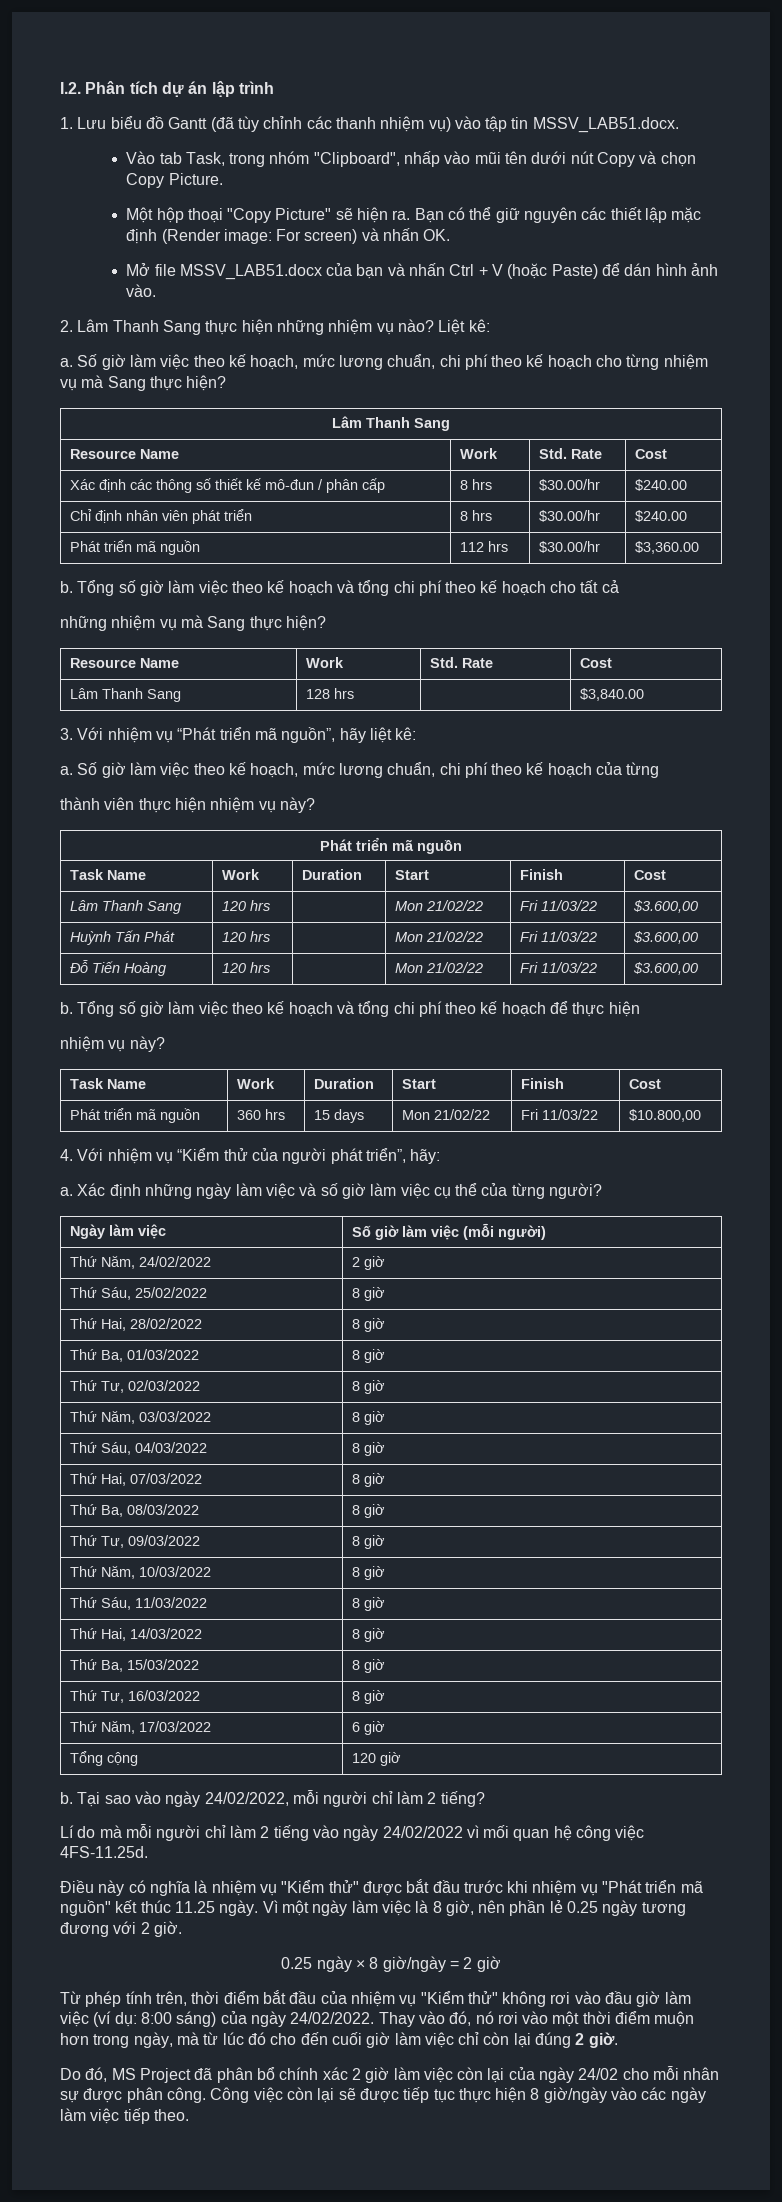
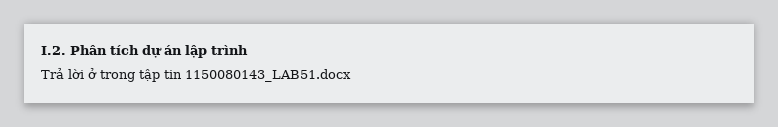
[60,116,679,133] [126,151,696,167] [126,173,223,188] [126,207,702,223] [126,228,451,244] [126,263,718,280] [126,284,157,297] [60,319,490,335] [60,354,708,370] [60,375,227,391] [332,416,450,431] [70,449,180,459] [460,448,499,459] [539,448,603,459] [635,449,668,459] [70,478,386,493] [460,479,493,490] [539,479,601,491] [635,479,688,491] [70,509,253,524] [460,510,493,521] [539,510,601,522] [635,510,688,522] [70,540,201,555] [460,541,509,552] [539,541,601,553] [635,541,700,554] [60,580,619,596] [60,615,326,631] [70,658,180,668] [306,657,345,668] [430,657,494,668] [580,658,613,668] [70,688,182,702] [306,688,355,699] [580,688,645,701] [60,727,417,743] [60,762,660,778] [60,797,315,813] [320,837,462,854] [70,869,147,880] [222,869,261,880] [302,869,363,880] [395,870,430,880] [520,869,564,880] [634,870,667,880] [70,900,182,914] [222,900,271,911] [395,900,484,911] [520,900,598,911] [633,900,699,913] [70,930,176,945] [222,931,271,942] [395,931,484,942] [520,931,598,942] [633,931,699,944] [70,960,167,976] [222,962,271,973] [395,962,484,973] [520,962,598,973] [633,962,699,975] [60,1001,640,1017] [60,1036,165,1052] [70,1078,147,1089] [237,1078,276,1089] [314,1078,375,1089] [402,1079,437,1089] [521,1078,565,1089] [629,1079,662,1089] [70,1108,201,1123] [237,1109,286,1120] [314,1109,365,1123] [402,1109,491,1120] [521,1109,599,1120] [629,1109,702,1122] [60,1148,441,1164] [60,1183,603,1199] [70,1224,167,1239] [352,1223,547,1240] [70,1255,212,1269] [352,1256,386,1270] [70,1287,208,1300] [352,1287,386,1301] [70,1318,203,1331] [352,1318,386,1332] [70,1349,200,1362] [352,1349,386,1363] [70,1380,201,1393] [352,1380,386,1394] [70,1410,212,1424] [352,1411,386,1425] [70,1442,208,1455] [352,1442,386,1456] [70,1473,203,1486] [352,1473,386,1487] [70,1504,200,1517] [352,1504,386,1518] [70,1535,201,1548] [352,1535,386,1549] [70,1565,212,1579] [352,1566,386,1580] [70,1597,208,1610] [352,1597,386,1611] [70,1628,203,1641] [352,1628,386,1642] [70,1659,200,1672] [352,1659,386,1673] [70,1690,201,1703] [352,1690,386,1704] [70,1720,212,1734] [352,1721,386,1735] [70,1751,139,1766] [352,1752,402,1766] [60,1790,485,1807] [60,1824,645,1841] [60,1846,148,1858] [60,1879,703,1896] [60,1900,686,1916] [60,1921,182,1937] [281,1956,501,1972] [60,1990,691,2007] [60,2011,695,2027] [60,2032,618,2048] [60,2066,720,2083] [60,2087,706,2103] [60,2108,189,2124] 1. Lưu biểu đồ Gantt (đã tùy chỉnh các thanh nhiệm vụ) vào tập tin MSSV_LAB51.docx. // Vào tab Task, trong nhóm "Clipboard", nhấp vào mũi tên dưới nút Copy và chọn Copy Picture. // Một hộp thoại "Copy Picture" sẽ hiện ra. Bạn có thể giữ nguyên các thiết lập mặc định (Render image: For screen) và nhấn OK. // Mở file MSSV_LAB51.docx của bạn và nhấn Ctrl + V (hoặc Paste) để dán hình ảnh vào. // 2. Lâm Thanh Sang thực hiện những nhiệm vụ nào? Liệt kê: // a. Số giờ làm việc theo kế hoạch, mức lương chuẩn, chi phí theo kế hoạch cho từng nhiệm vụ mà Sang thực hiện? // Lâm Thanh Sang // Resource Name | Work | Std. Rate | Cost // Xác định các thông số thiết kế mô-đun / phân cấp | 8 hrs | $30.00/hr | $240.00 // Chỉ định nhân viên phát triển | 8 hrs | $30.00/hr | $240.00 // Phát triển mã nguồn | 112 hrs | $30.00/hr | $3,360.00 // b. Tổng số giờ làm việc theo kế hoạch và tổng chi phí theo kế hoạch cho tất cả // những nhiệm vụ mà Sang thực hiện? // Resource Name | Work | Std. Rate | Cost // Lâm Thanh Sang | 128 hrs | | $3,840.00 // 3. Với nhiệm vụ “Phát triển mã nguồn”, hãy liệt kê: // a. Số giờ làm việc theo kế hoạch, mức lương chuẩn, chi phí theo kế hoạch của từng // thành viên thực hiện nhiệm vụ này? // Phát triển mã nguồn // Task Name | Work | Duration | Start | Finish | Cost // Lâm Thanh Sang | 120 hrs | | Mon 21/02/22 | Fri 11/03/22 | $3.600,00 // Huỳnh Tấn Phát | 120 hrs | | Mon 21/02/22 | Fri 11/03/22 | $3.600,00 // Đỗ Tiến Hoàng | 120 hrs | | Mon 21/02/22 | Fri 11/03/22 | $3.600,00 // b. Tổng số giờ làm việc theo kế hoạch và tổng chi phí theo kế hoạch để thực hiện // nhiệm vụ này? // Task Name | Work | Duration | Start | Finish | Cost // Phát triển mã nguồn | 360 hrs | 15 days | Mon 21/02/22 | Fri 11/03/22 | $10.800,00 // 4. Với nhiệm vụ “Kiểm thử của người phát triển”, hãy: // a. Xác định những ngày làm việc và số giờ làm việc cụ thể của từng người? // Ngày làm việc | Số giờ làm việc (mỗi người) // Thứ Năm, 24/02/2022 | 2 giờ // Thứ Sáu, 25/02/2022 | 8 giờ // Thứ Hai, 28/02/2022 | 8 giờ // Thứ Ba, 01/03/2022 | 8 giờ // Thứ Tư, 02/03/2022 | 8 giờ // Thứ Năm, 03/03/2022 | 8 giờ // Thứ Sáu, 04/03/2022 | 8 giờ // Thứ Hai, 07/03/2022 | 8 giờ // Thứ Ba, 08/03/2022 | 8 giờ // Thứ Tư, 09/03/2022 | 8 giờ // Thứ Năm, 10/03/2022 | 8 giờ // Thứ Sáu, 11/03/2022 | 8 giờ // Thứ Hai, 14/03/2022 | 8 giờ // Thứ Ba, 15/03/2022 | 8 giờ // Thứ Tư, 16/03/2022 | 8 giờ // Thứ Năm, 17/03/2022 | 6 giờ // Tổng cộng | 120 giờ // b. Tại sao vào ngày 24/02/2022, mỗi người chỉ làm 2 tiếng? // Lí do mà mỗi người chỉ làm 2 tiếng vào ngày 24/02/2022 vì mối quan hệ công việc 4FS-11.25d. // Điều này có nghĩa là nhiệm vụ "Kiểm thử" được bắt đầu trước khi nhiệm vụ "Phát triển mã nguồn" kết thúc 11.25 ngày. Vì một ngày làm việc là 8 giờ, nên phần lẻ 0.25 ngày tương đương với 2 giờ. // 0.25 ngày × 8 giờ/ngày = 2 giờ // Từ phép tính trên, thời điểm bắt đầu của nhiệm vụ "Kiểm thử" không rơi vào đầu giờ làm việc (ví dụ: 8:00 sáng) của ngày 24/02/2022. Thay vào đó, nó rơi vào một thời điểm muộn hơn trong ngày, mà từ lúc đó cho đến cuối giờ làm việc chỉ còn lại đúng 2 giờ. // Do đó, MS Project đã phân bổ chính xác 2 giờ làm việc còn lại của ngày 24/02 cho mỗi nhân sự được phân công. Công việc còn lại sẽ được tiếp tục thực hiện 8 giờ/ngày vào các ngày làm việc tiếp theo. -> [41,67,351,82] Trả lời ở trong tập tin 1150080143_LAB51.docx

